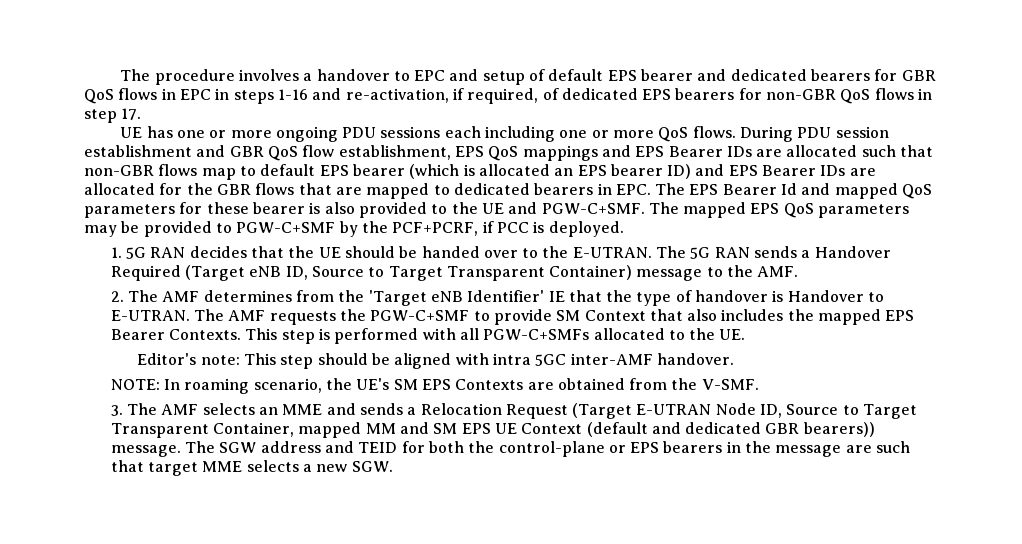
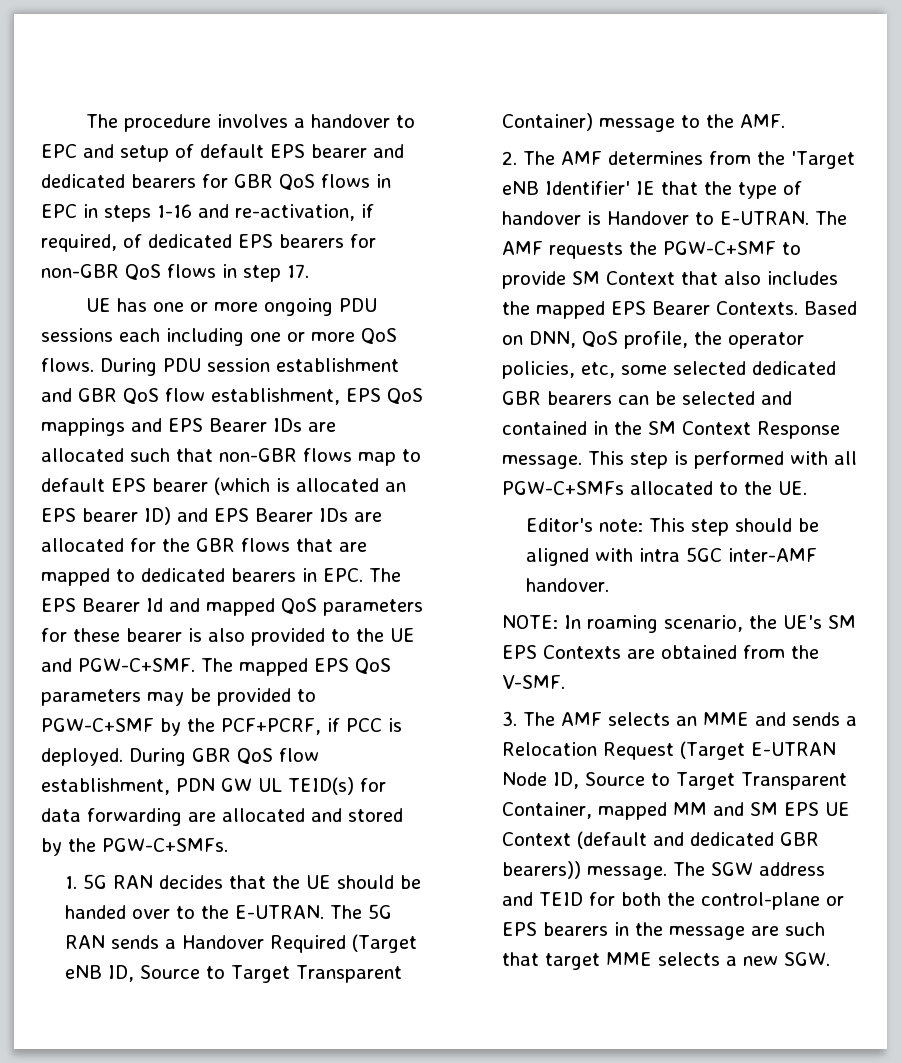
(624, 229) none -> [129,748,319,766] [41,777,386,795] [41,808,403,826] [41,838,228,856] During GBR QoS flow establishment, PDN GW UL TEID(s) for data forwarding are allocated and stored by the PGW-C+SMFs.
(241, 334) none -> [804,301,858,315] [502,331,805,349] [502,361,837,379] [502,391,793,405] [502,421,841,439] [502,455,583,469] Based on DNN, QoS profile, the operator policies, etc, some selected dedicated GBR bearers can be selected and contained in the SM Context Response message.

